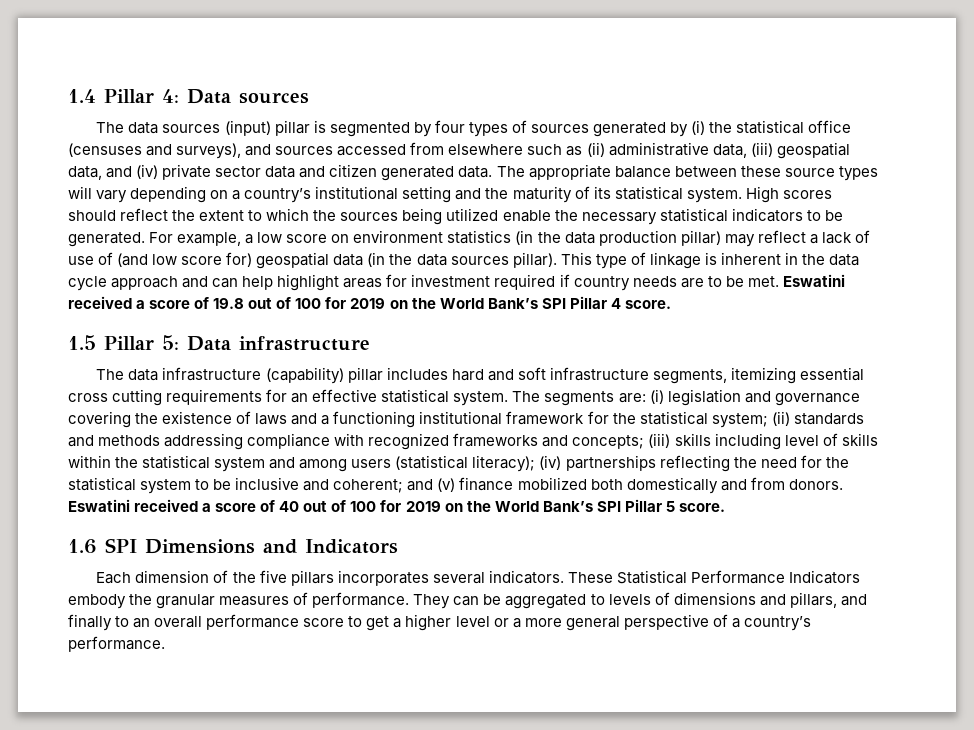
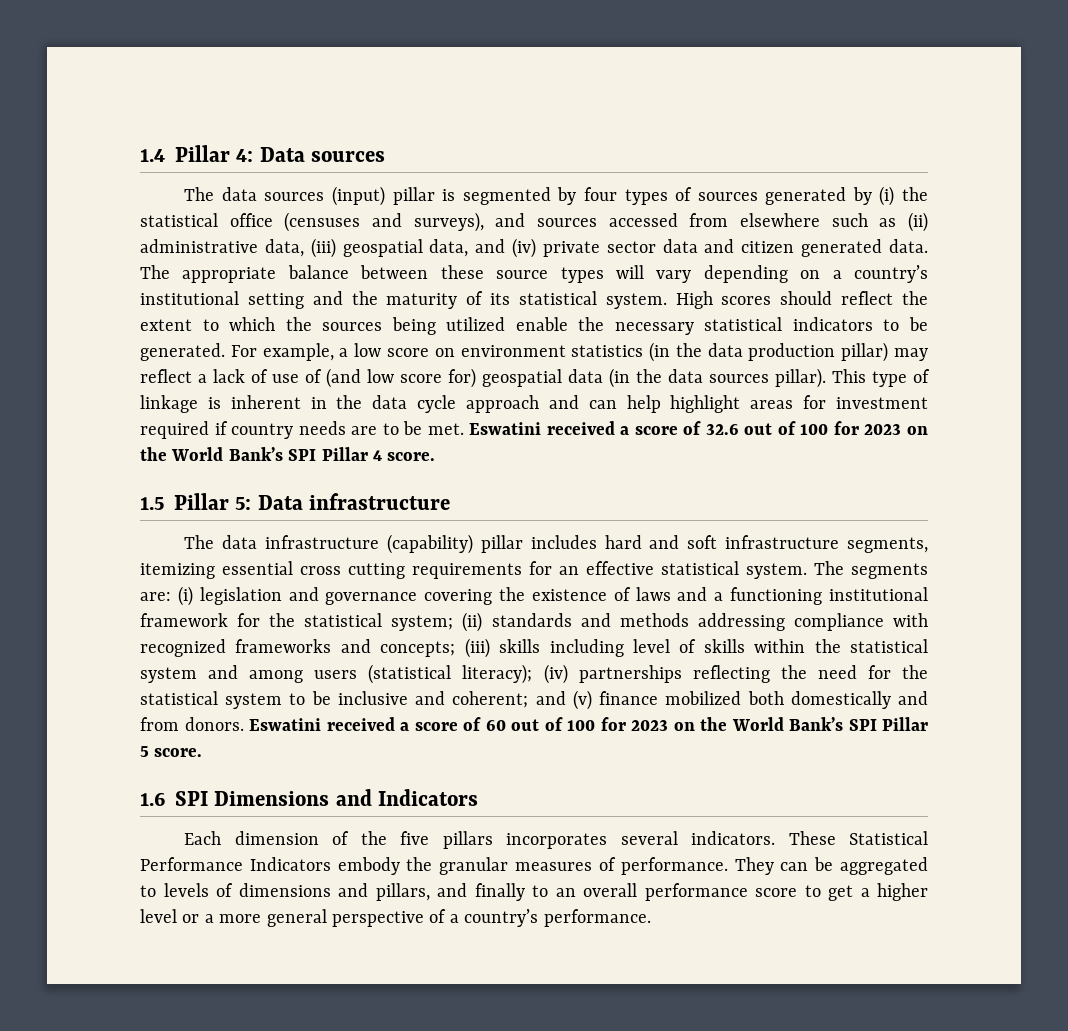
[213,297,386,309] 19.8 out of 100 for 2019 -> [705,421,902,435] 32.6 out of 100 for 2023
[279,500,441,512] 40 out of 100 for 2019 -> [485,717,668,731] 60 out of 100 for 2023

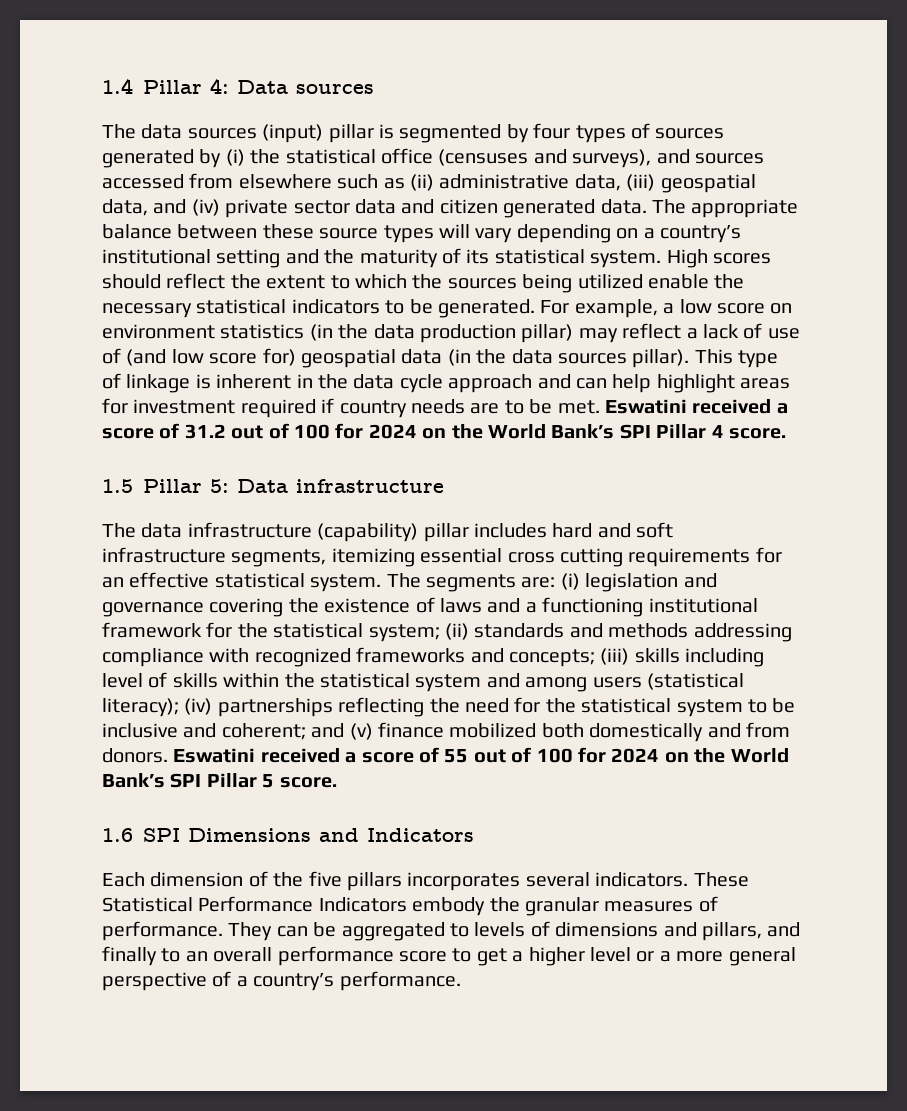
[705,421,902,435] 32.6 out of 100 for 2023 -> [184,423,417,439] 31.2 out of 100 for 2024
[485,717,668,731] 60 out of 100 for 2023 -> [444,747,660,763] 55 out of 100 for 2024

